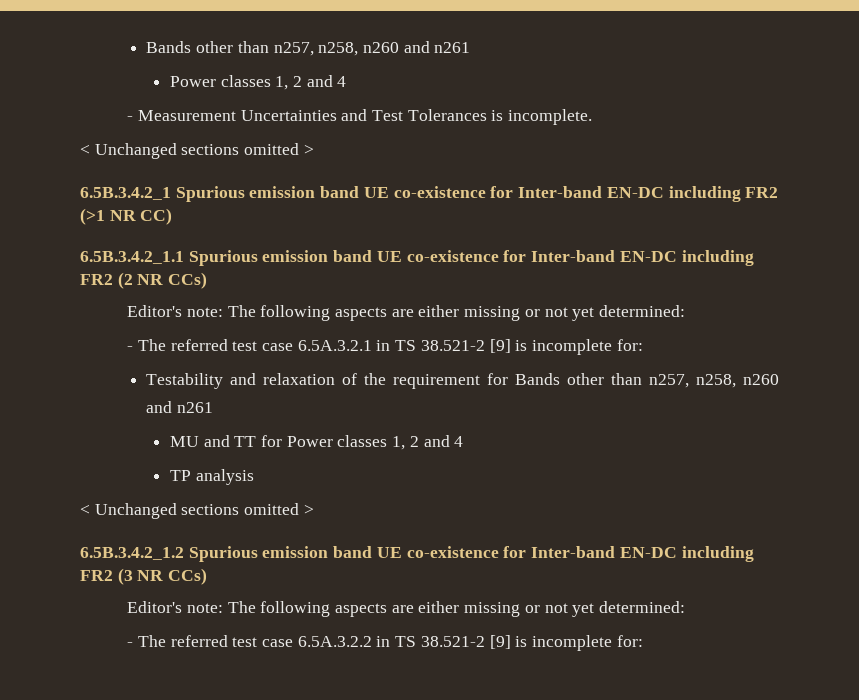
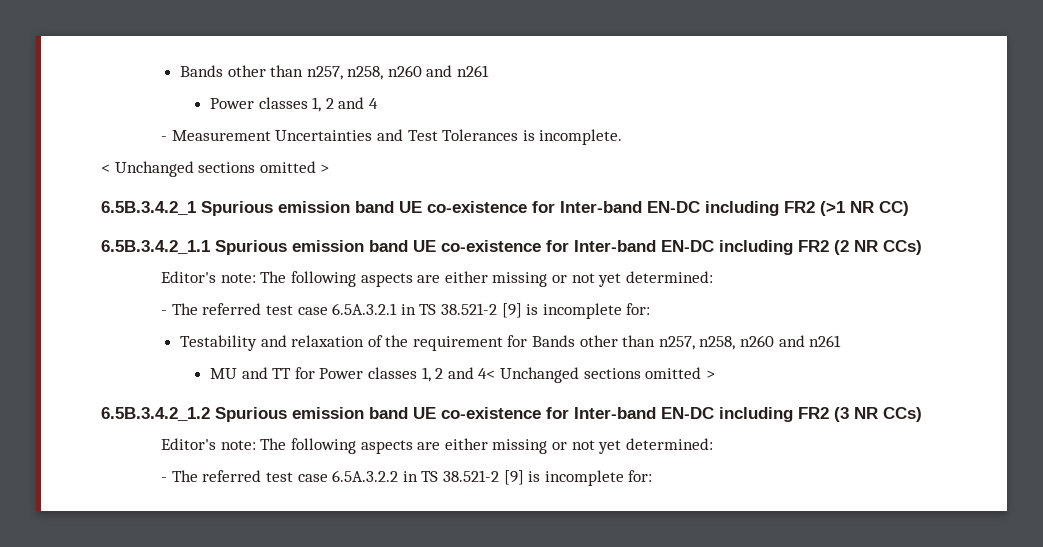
[454,436,464,447] [169,469,254,485] [80,504,90,515] 4 // TP analysis // < -> [478,368,496,379] 4<

